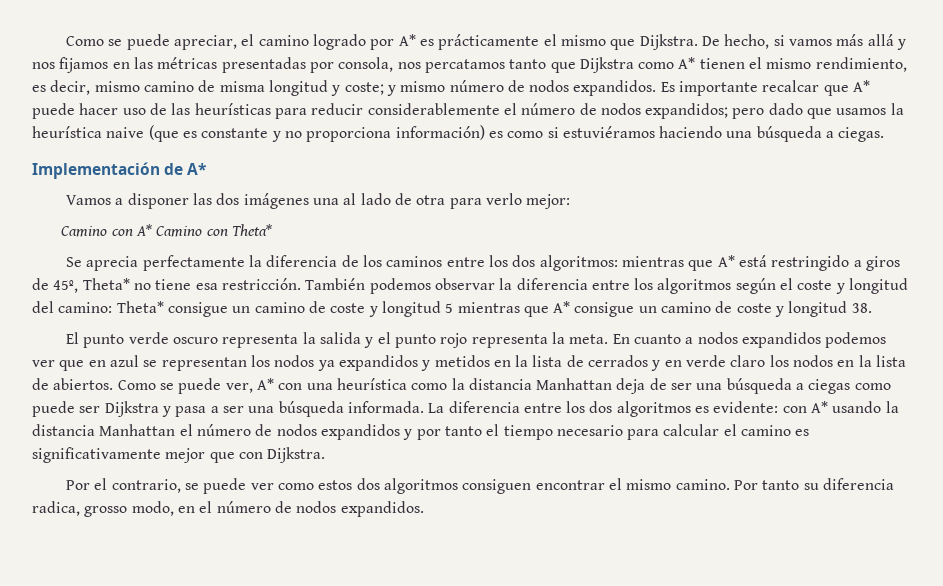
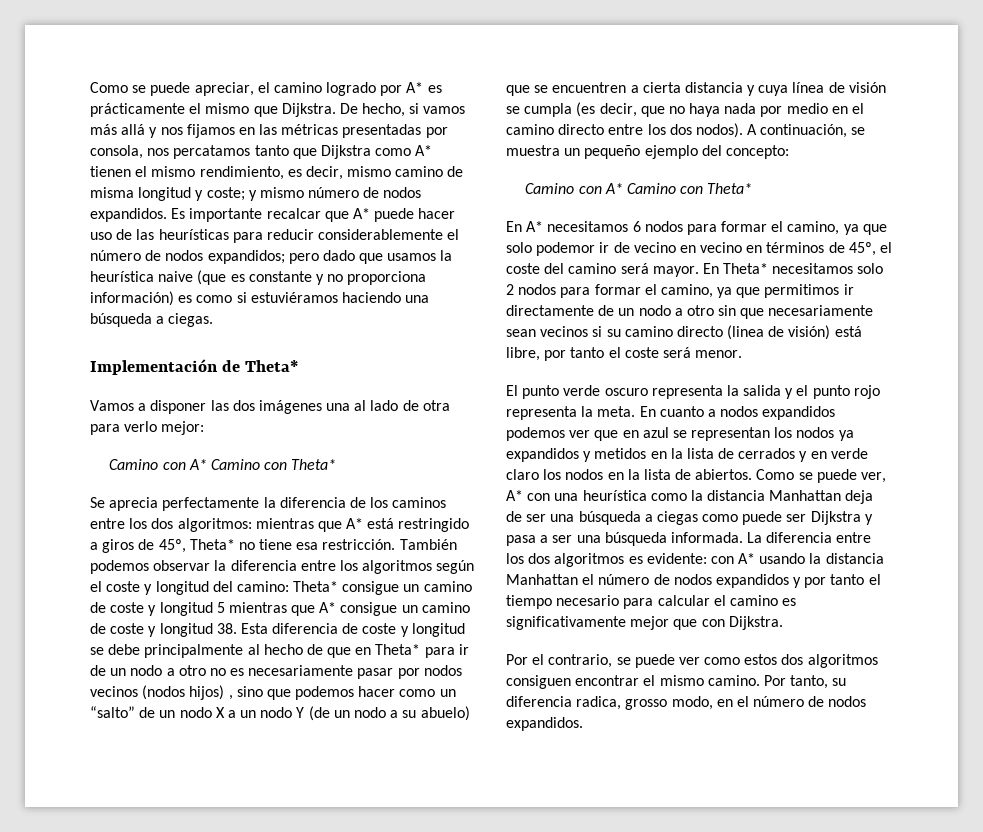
[187,163,207,175] A* -> [245,360,299,372] Theta*
(872, 308) none -> [240,623,465,637] [90,644,469,658] [90,665,462,679] [90,685,456,700] [90,706,470,721] [506,82,886,96] [506,102,865,117] [506,123,866,138] [506,145,789,159] [525,183,753,194] [506,221,887,235] [506,242,893,256] [506,263,884,277] [506,284,854,298] [506,305,874,319] [506,325,862,340] [506,347,743,361] Esta diferencia de coste y longitud se debe principalmente al hecho de que en Theta* para ir de un nodo a otro no es necesariamente pasar por nodos vecinos (nodos hijos) , sino que podemos hacer como un “salto” de un nodo X a un nodo Y (de un nodo a su abuelo) que se encuentren a cierta distancia y cuya línea de visión se cumpla (es decir, que no haya nada por medio en el camino directo entre los dos nodos). A continuación, se muestra un pequeño ejemplo del concepto: // Camino con A* Camino con Theta* // En A* necesitamos 6 nodos para formar el camino, ya que solo podemor ir de vecino en vecino en términos de 45º, el coste del camino será mayor. En Theta* necesitamos solo 2 nodos para formar el camino, ya que permitimos ir directamente de un nodo a otro sin que necesariamente sean vecinos si su camino directo (linea de visión) está libre, por tanto el coste será menor.
[762,480,800,490] tanto -> [790,675,829,689] tanto,

